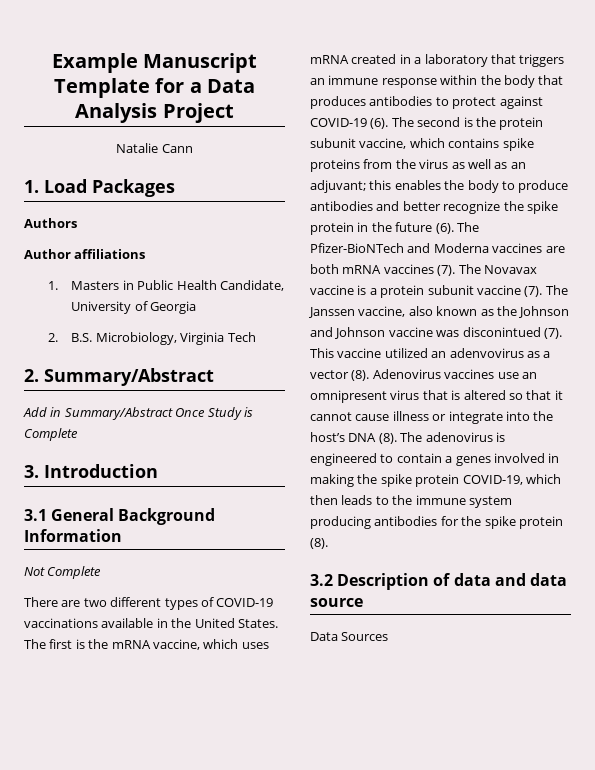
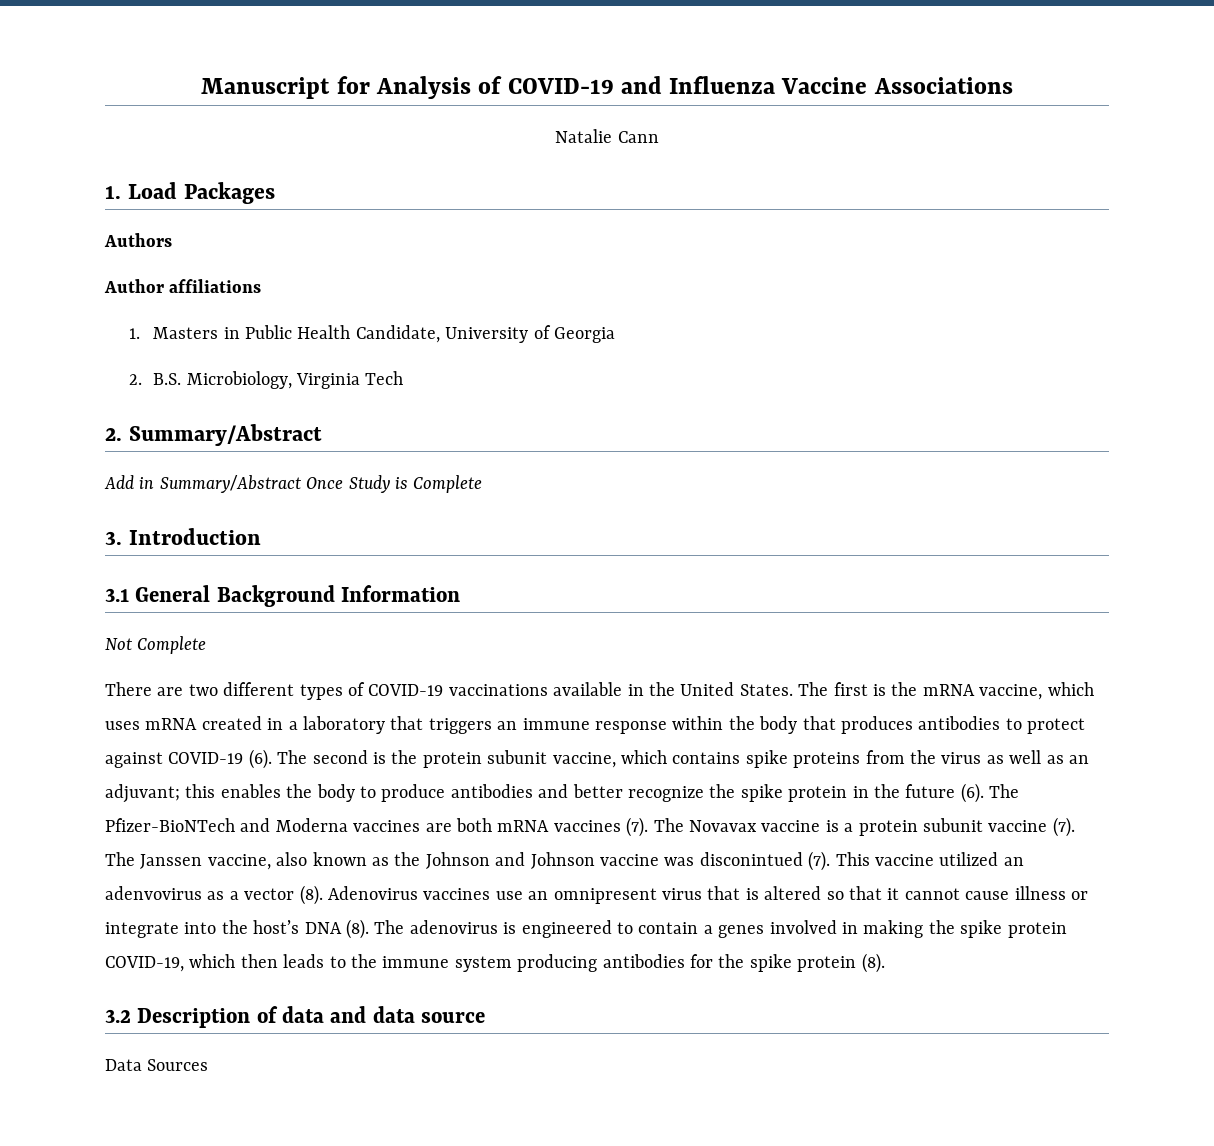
[51,53,258,73] [54,78,255,98] [75,103,234,123] Example Manuscript Template for a Data Analysis Project -> [201,76,1013,99] Manuscript for Analysis of COVID-19 and Influenza Vaccine Associations

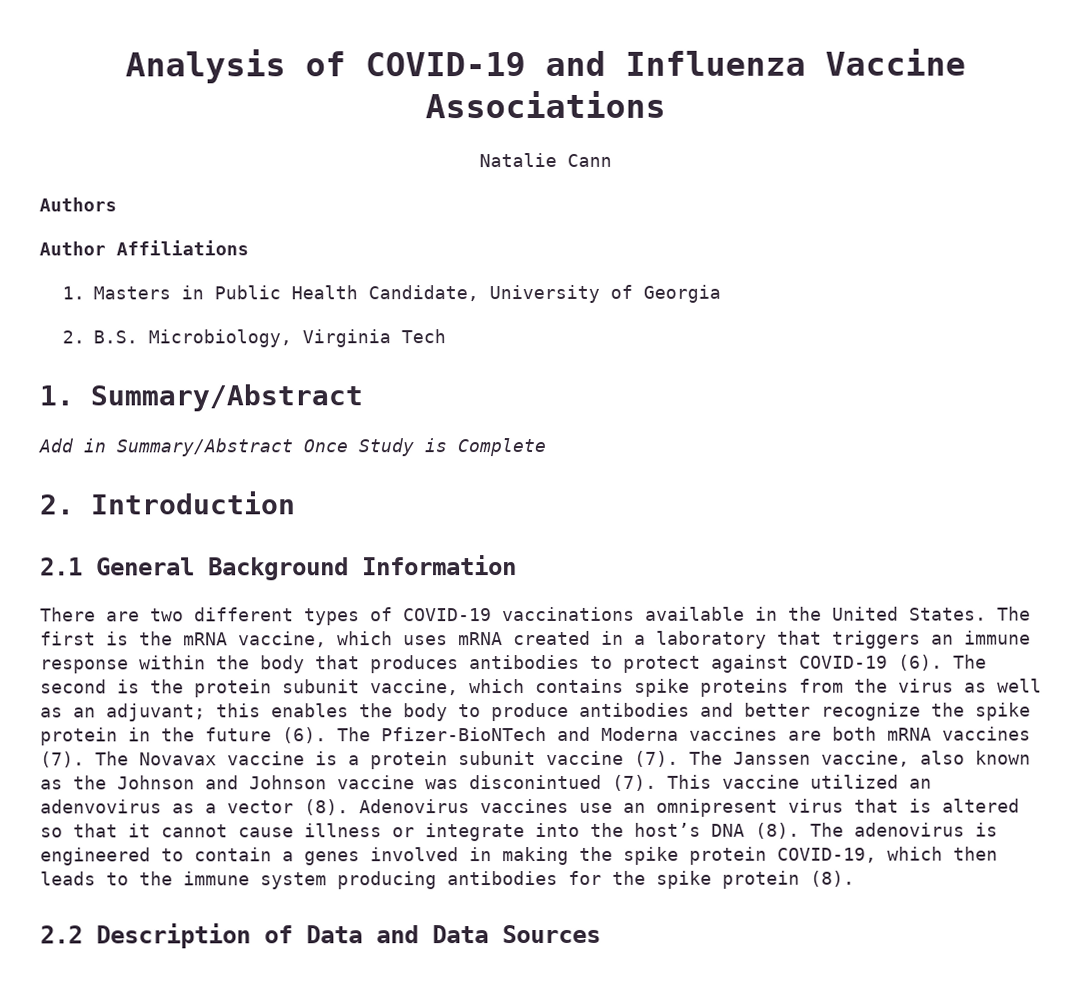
[201,76,370,99] Manuscript for -> (124, 66) none
[105,182,275,204] // 1. Load Packages -> (612, 160) none
[169,279,262,293] affiliations -> [116,240,249,256] Affiliations
[105,428,122,441] 2. -> [39,385,74,406] 1.
[105,531,122,545] 3. -> [39,494,75,515] 2.
[105,588,129,602] 3.1 -> [40,557,83,576] 2.1
[105,636,207,654] // Not Complete -> (517, 565) none
[105,1009,131,1023] 3.2 -> [40,925,83,944] 2.2
[282,1006,486,1023] data and data source // -> [306,925,419,944] Data and

